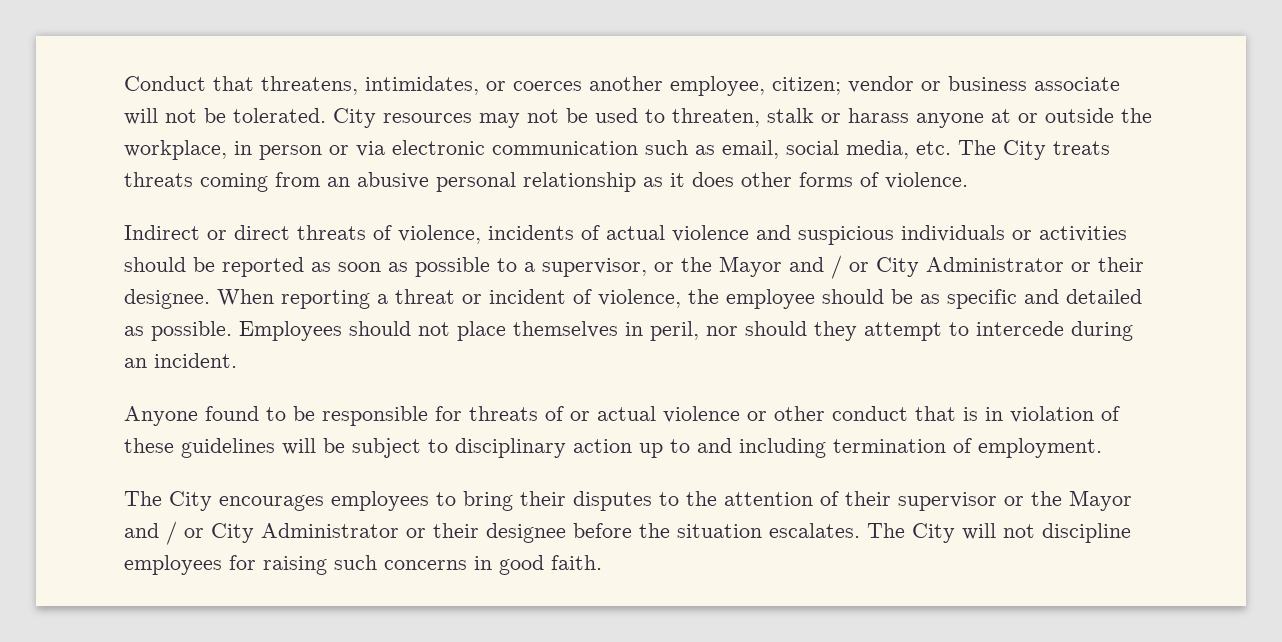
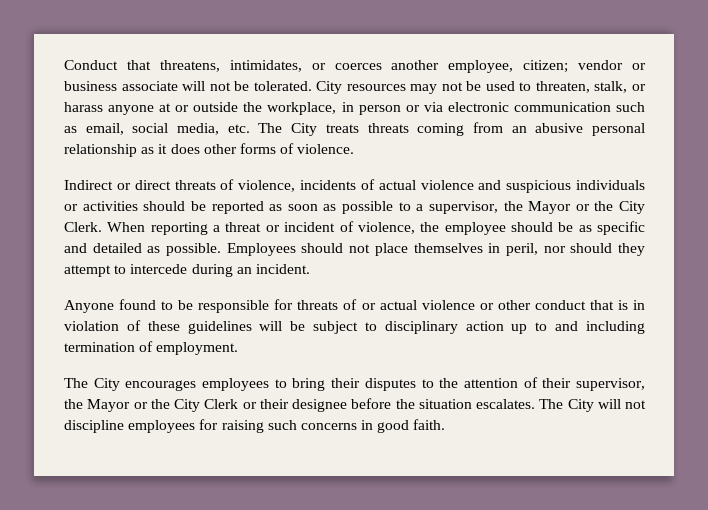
[767,108,814,123] stalk -> [594,81,628,93] stalk,
[654,255,1144,279] [124,289,210,309] or the Mayor and / or City Administrator or their designee. -> [503,201,645,214] [64,222,102,232] the Mayor or the City Clerk.
[898,490,1132,511] [124,521,399,545] supervisor or the Mayor and / or City Administrator -> [576,378,645,391] [64,399,239,412] supervisor, the Mayor or the City Clerk

